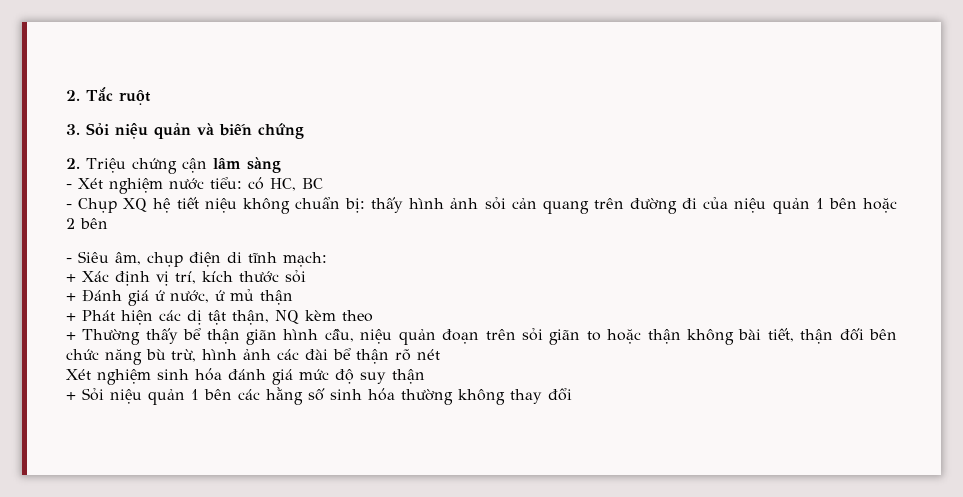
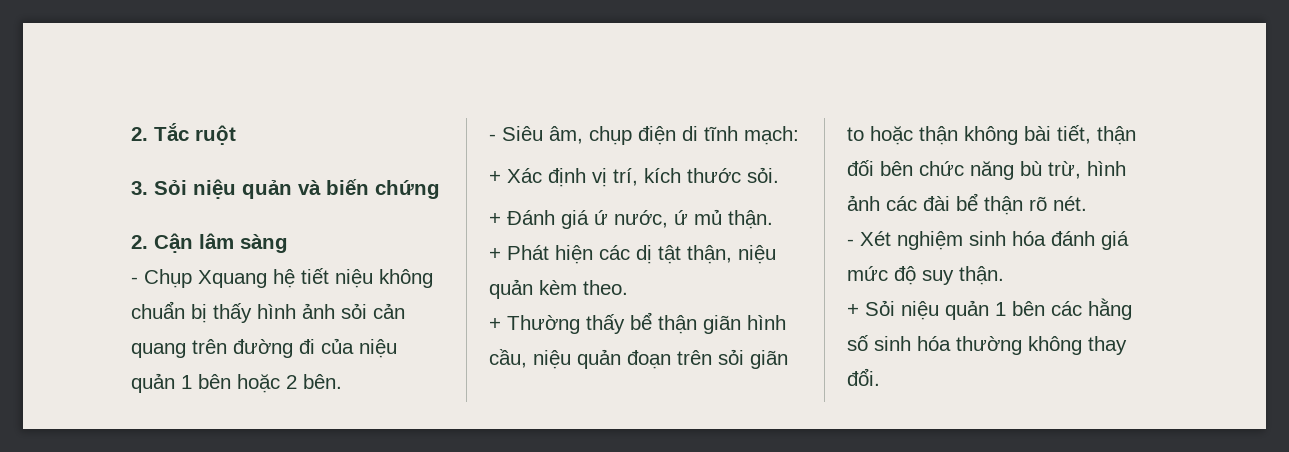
[86,158,207,174] Triệu chứng cận -> [154,233,193,253] Cận
[66,177,323,194] // - Xét nghiệm nước tiểu: có HC, BC -> (288, 243) none
[123,198,148,212] XQ -> [198,270,267,288] Xquang
[345,198,366,213] bị: -> [191,304,207,323] bị
[80,218,108,229] bên -> [303,374,342,389] bên.
[285,270,306,283] sỏi -> [747,167,779,183] sỏi.
[260,290,293,305] thận -> [728,210,773,229] thận.
[275,310,373,324] NQ kèm theo -> [738,245,776,264] [489,279,628,299] niệu quản kèm theo.
[417,349,440,360] nét // -> [1053,196,1087,211] [847,239,854,246] nét. // -
[392,369,425,384] thận -> [959,266,1004,285] thận.
[548,388,572,401] đổi -> [847,368,880,386] đổi.

